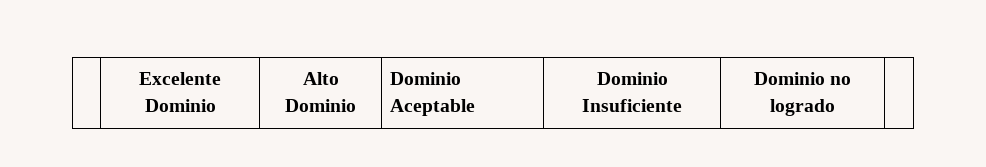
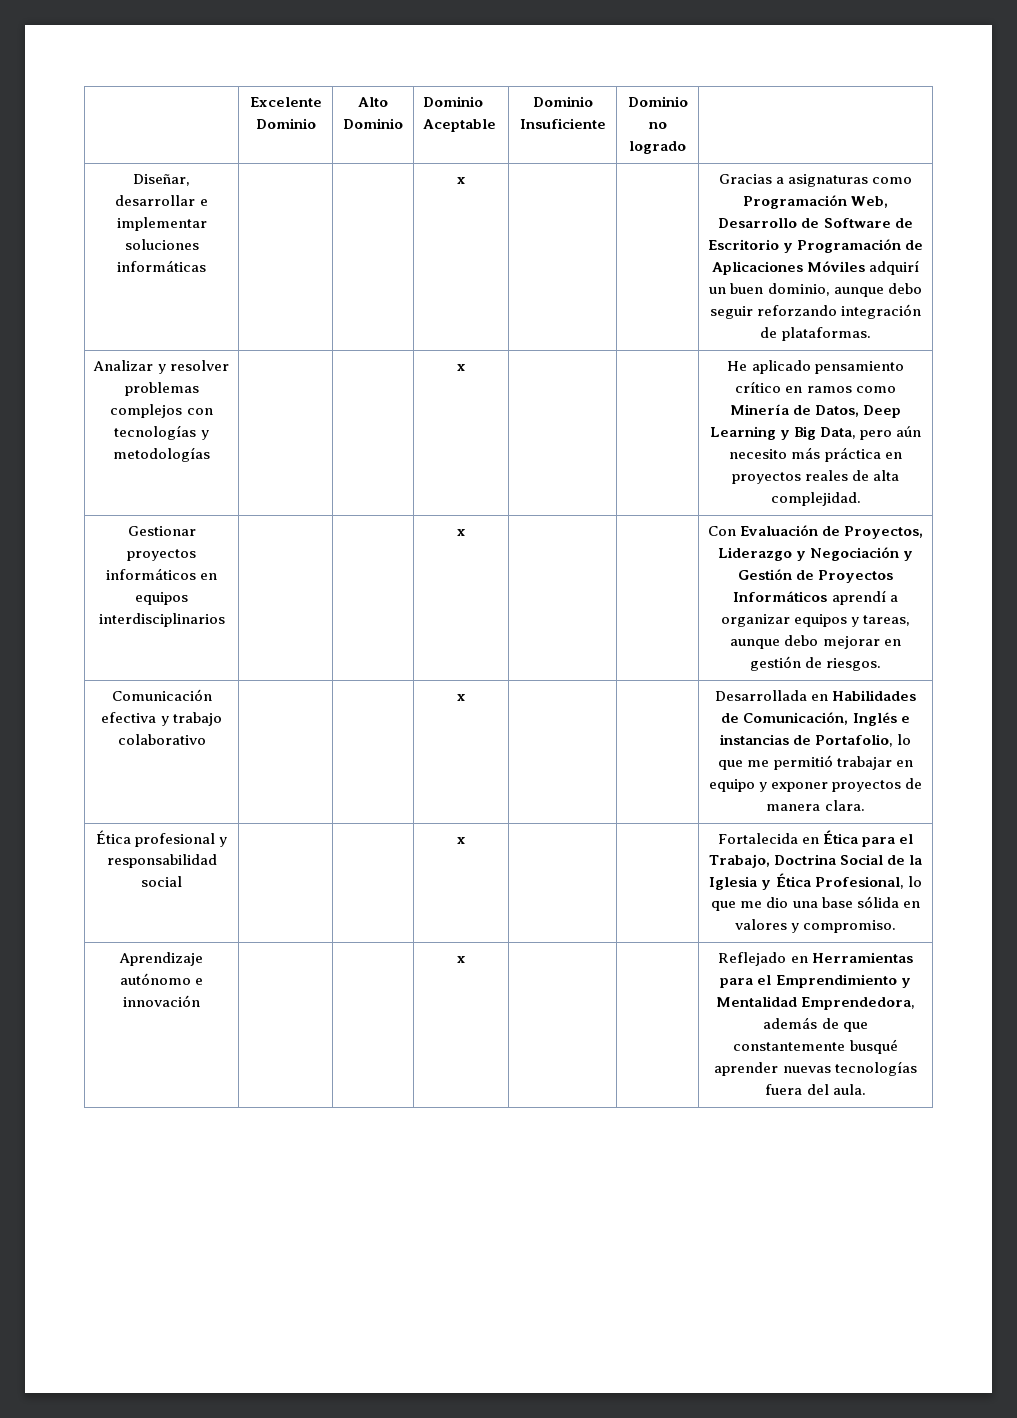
(835, 107) none -> [133,174,190,186] [115,195,208,206] [116,217,207,231] [124,239,199,250] [117,260,206,272] [456,177,466,184] [718,174,913,187] [742,195,889,209] [718,218,913,228] [707,239,924,253] [711,260,920,275] [709,283,922,297] [709,304,922,319] [760,327,871,341] [93,360,229,374] [124,382,199,396] [110,404,213,418] [114,425,209,440] [113,447,210,462] [456,364,466,371] [727,360,904,374] [735,381,896,393] [729,404,902,418] [709,426,922,440] [729,447,902,462] [731,470,900,484] [770,492,861,506] [127,526,196,536] [127,549,196,561] [105,568,218,580] [135,592,188,605] [98,613,225,627] [456,529,466,536] [707,525,924,539] [717,547,914,561] [737,569,894,583] [733,590,898,605] [720,614,911,627] [730,635,901,649] [749,656,882,671] [111,689,212,701] [101,712,222,726] [117,734,206,745] [456,694,466,701] [714,690,917,701] [721,712,910,726] [719,734,912,747] [718,755,913,770] [708,778,923,792] [766,800,865,811] [95,830,228,847] [106,854,217,868] [141,876,182,887] [456,837,466,844] [717,830,914,847] [708,854,923,868] [709,873,922,890] [711,896,920,911] [734,919,897,933] [119,952,203,966] [119,973,204,985] [123,995,200,1007] [456,956,466,963] [718,952,913,966] [720,974,911,988] [715,996,916,1010] [763,1017,868,1032] [733,1039,898,1054] [714,1061,917,1076] [765,1084,866,1095] // Diseñar, desarrollar e implementar soluciones informáticas | | | x | | | Gracias a asignaturas como Programación Web, Desarrollo de Software de Escritorio y Programación de Aplicaciones Móviles adquirí un buen dominio, aunque debo seguir reforzando integración de plataformas. // Analizar y resolver problemas complejos con tecnologías y metodologías | | | x | | | He aplicado pensamiento crítico en ramos como Minería de Datos, Deep Learning y Big Data, pero aún necesito más práctica en proyectos reales de alta complejidad. // Gestionar proyectos informáticos en equipos interdisciplinarios | | | x | | | Con Evaluación de Proyectos, Liderazgo y Negociación y Gestión de Proyectos Informáticos aprendí a organizar equipos y tareas, aunque debo mejorar en gestión de riesgos. // Comunicación efectiva y trabajo colaborativo | | | x | | | Desarrollada en Habilidades de Comunicación, Inglés e instancias de Portafolio, lo que me permitió trabajar en equipo y exponer proyectos de manera clara. // Ética profesional y responsabilidad social | | | x | | | Fortalecida en Ética para el Trabajo, Doctrina Social de la Iglesia y Ética Profesional, lo que me dio una base sólida en valores y compromiso. // Aprendizaje autónomo e innovación | | | x | | | Reflejado en Herramientas para el Emprendimiento y Mentalidad Emprendedora, además de que constantemente busqué aprender nuevas tecnologías fuera del aula.

